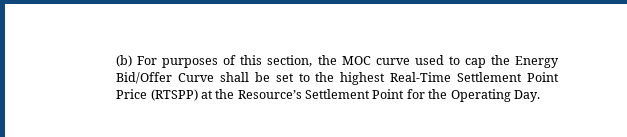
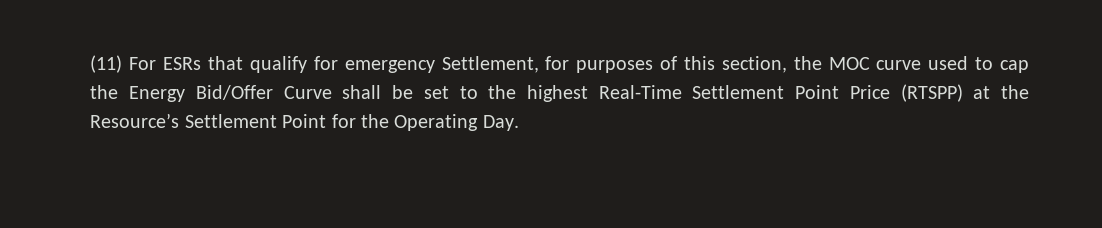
[116,55,158,67] (b) For -> [90,55,570,73] (11) For ESRs that qualify for emergency Settlement, for

